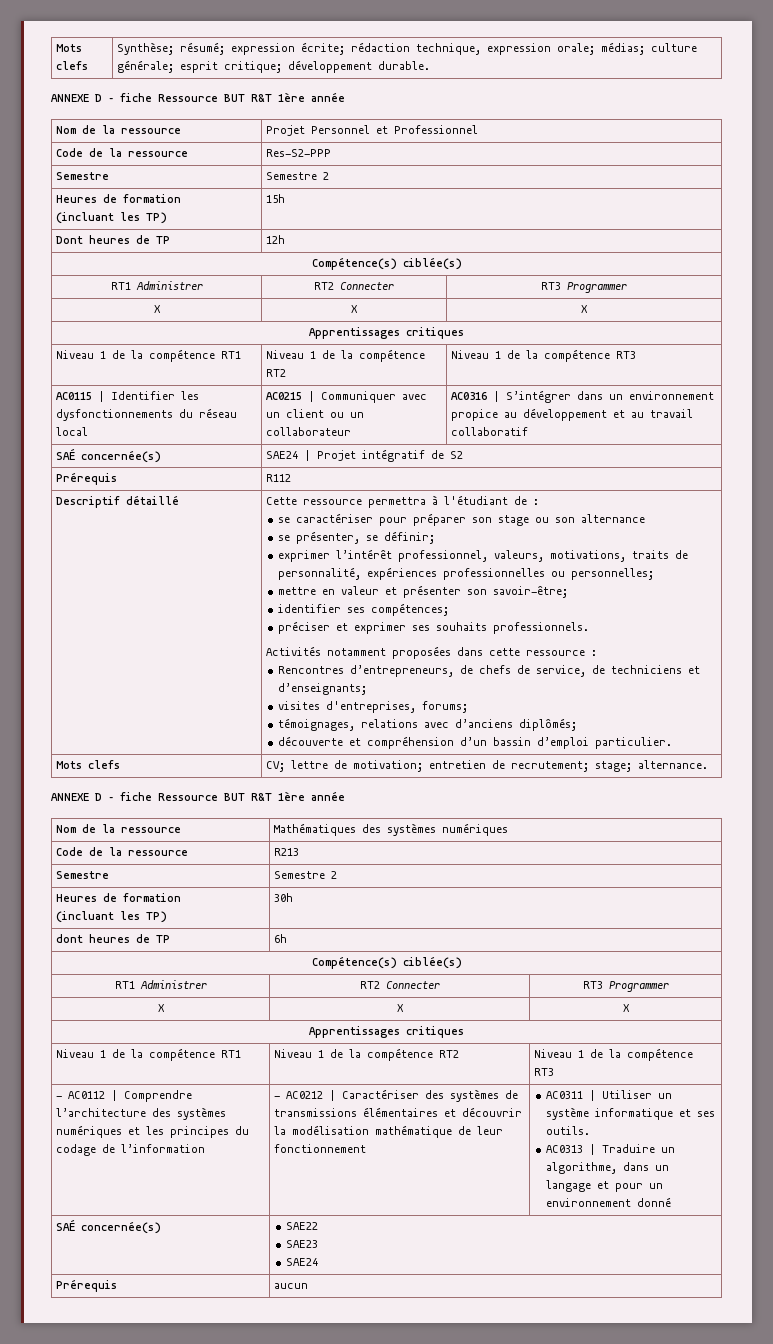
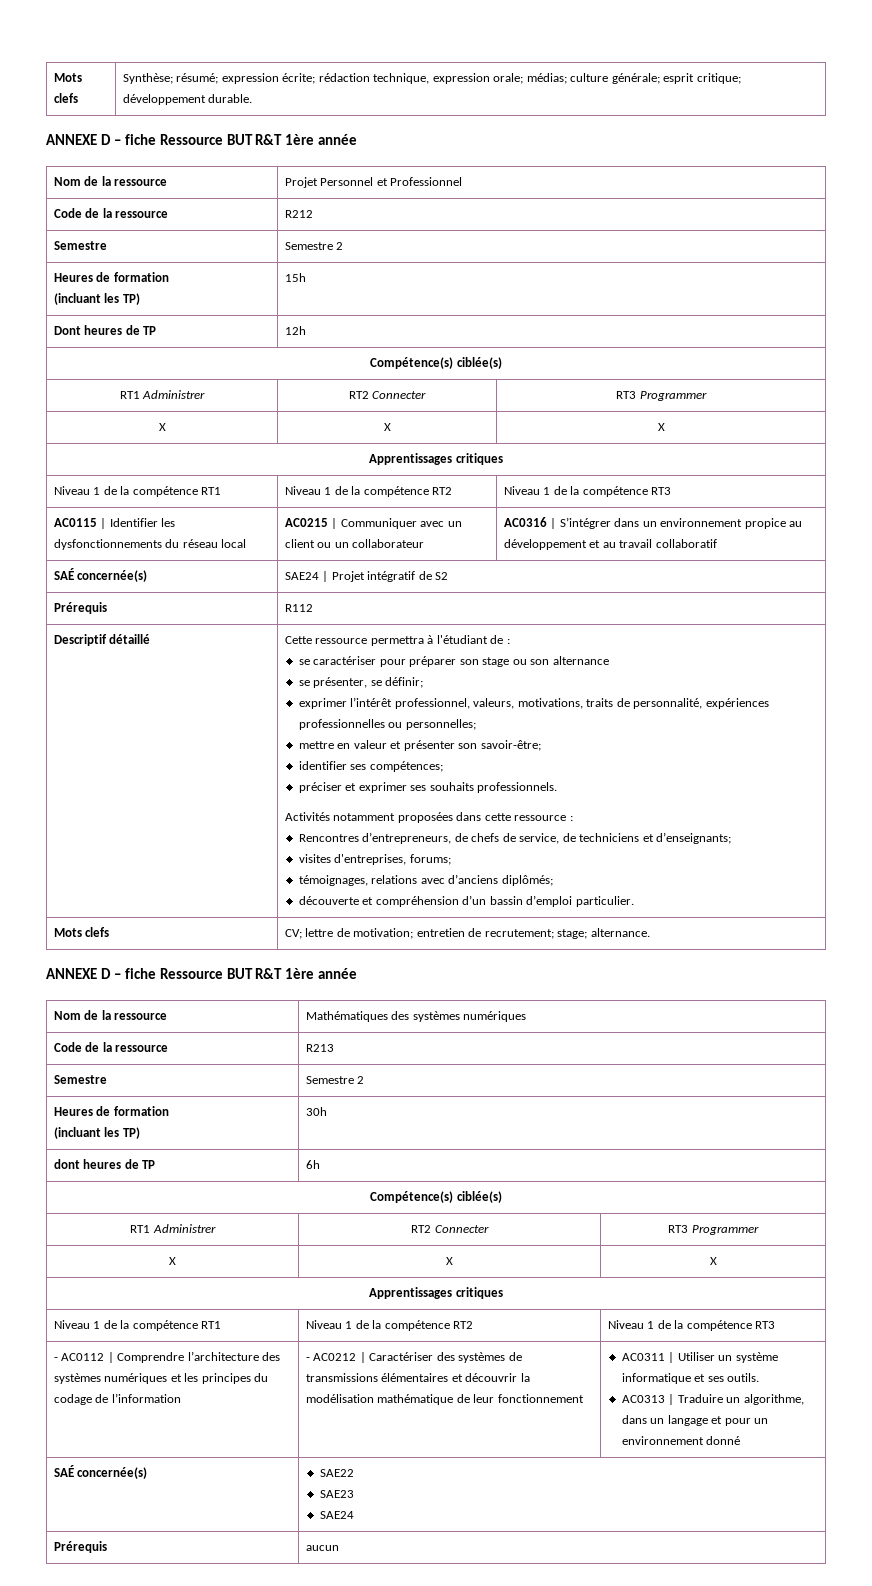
[265,149,331,157] Res-S2-PPP -> [284,210,313,218] R212

